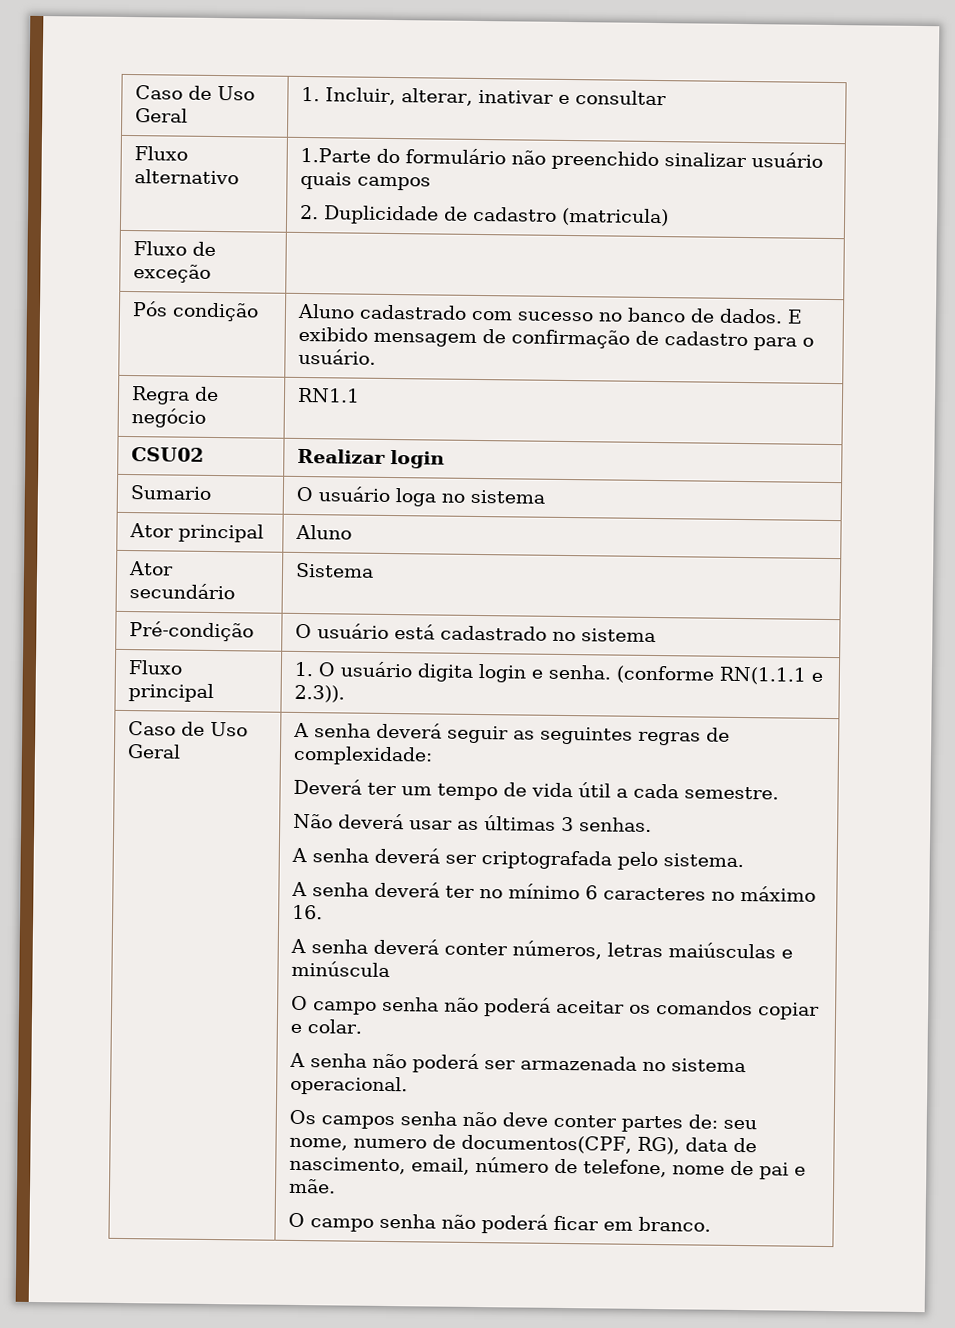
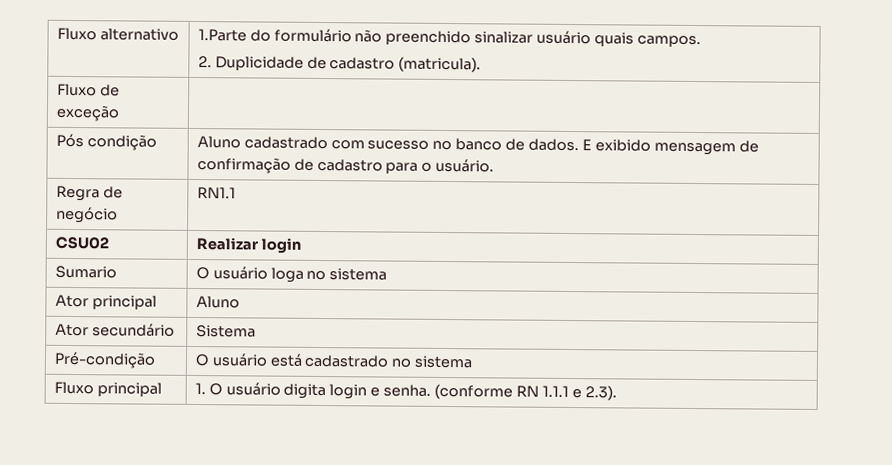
[135,85,256,101] [135,108,189,123] [301,86,668,106] Caso de Uso Geral | 1. Incluir, alterar, inativar e consultar // -> (56, 34) none
[357,176,432,191] campos -> [637,35,702,48] campos.
[561,207,670,227] (matricula) -> [398,56,482,73] (matricula).
[719,666,824,685] [294,684,346,703] [128,721,249,737] [127,744,182,759] [293,722,731,746] [293,745,434,766] [293,778,780,801] [293,813,653,832] [291,847,745,871] [291,881,817,902] [292,904,324,920] [290,938,794,960] [291,960,391,978] [291,995,821,1020] [290,1019,363,1034] [289,1052,747,1074] [290,1075,409,1096] [289,1109,758,1133] [289,1134,758,1155] [289,1156,807,1180] [288,1178,337,1194] [288,1212,712,1234] RN(1.1.1 e 2.3)). // Caso de Uso Geral | A senha deverá seguir as seguintes regras de complexidade: // Deverá ter um tempo de vida útil a cada semestre. // Não deverá usar as últimas 3 senhas. // A senha deverá ser criptografada pelo sistema. // A senha deverá ter no mínimo 6 caracteres no máximo 16. // A senha deverá conter números, letras maiúsculas e minúscula // O campo senha não poderá aceitar os comandos copiar e colar. // A senha não poderá ser armazenada no sistema operacional. // Os campos senha não deve conter partes de: seu nome, numero de documentos(CPF, RG), data de nascimento, email, número de telefone, nome de pai e mãe. // O campo senha não poderá ficar em branco. -> [516,385,617,401] RN 1.1.1 e 2.3).

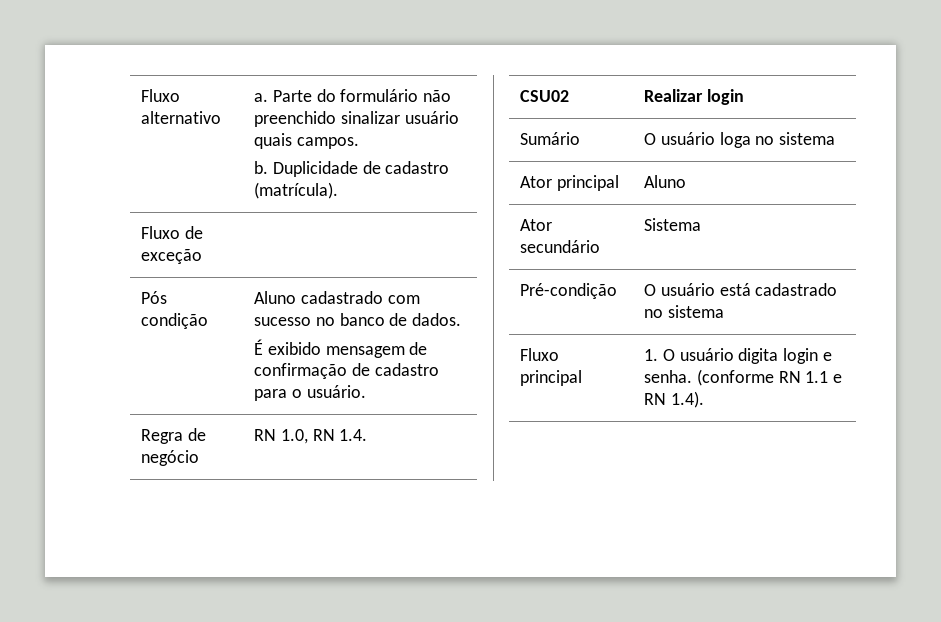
[197,28,247,42] 1.Parte -> [253,90,312,102] a. Parte
[197,55,212,68] 2. -> [253,161,268,174] b.
[398,56,482,73] (matricula). -> [253,182,338,199] (matrícula).
[582,139,593,151] E -> [253,339,263,355] // É
[196,186,236,199] RN1.1 -> [253,429,368,444] RN 1.0, RN 1.4.
[54,265,117,279] Sumario -> [519,132,580,145] Sumário
[541,385,617,401] 1.1.1 e 2.3). -> [805,371,843,383] [643,391,704,408] 1.1 e RN 1.4).

